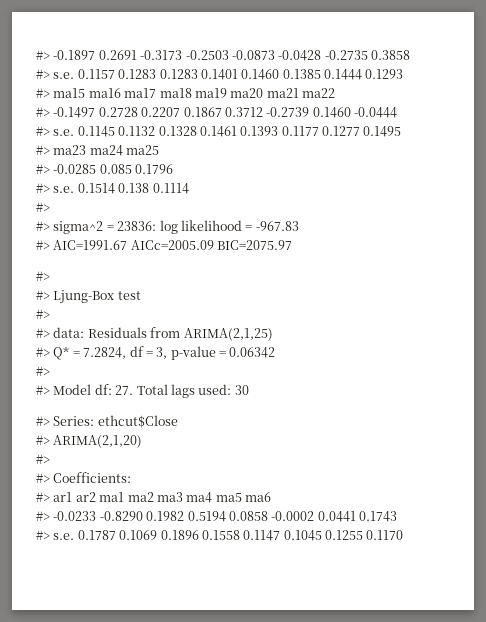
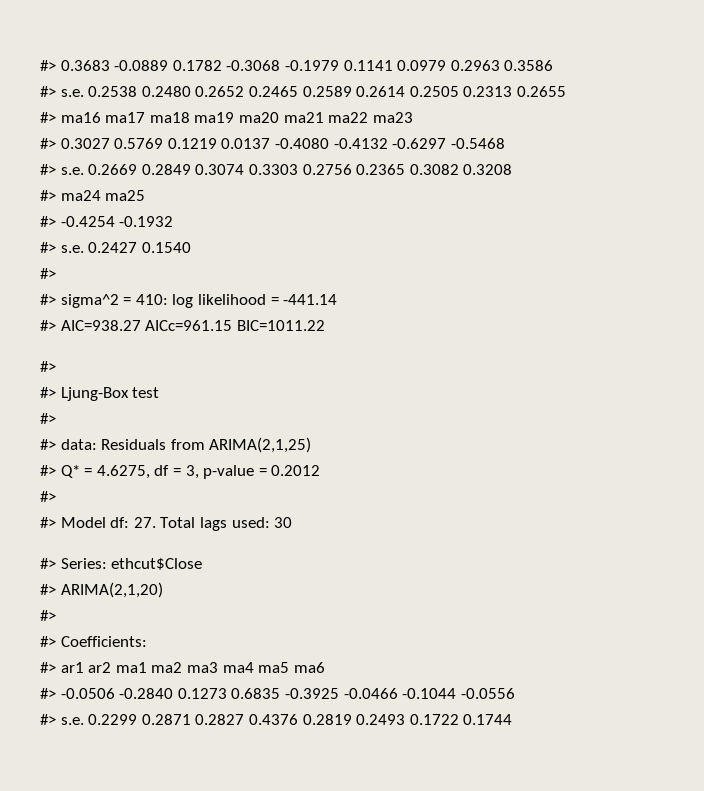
[36,50,410,61] [36,69,404,80] [36,88,86,98] #> -0.1897 0.2691 -0.3173 -0.2503 -0.0873 -0.0428 -0.2735 0.3858 // #> s.e. 0.1157 0.1283 0.1283 0.1401 0.1460 0.1385 0.1444 0.1293 // #> ma15 -> [40,60,554,71] [40,86,566,97] [40,112,56,123] #> 0.3683 -0.0889 0.1782 -0.3068 -0.1979 0.1141 0.0979 0.2963 0.3586 // #> s.e. 0.2538 0.2480 0.2652 0.2465 0.2589 0.2614 0.2505 0.2313 0.2655 // #>
[36,107,397,118] [36,126,402,137] [36,145,87,155] // #> -0.1497 0.2728 0.2207 0.1867 0.3712 -0.2739 0.1460 -0.0444 // #> s.e. 0.1145 0.1132 0.1328 0.1461 0.1393 0.1177 0.1277 0.1495 // #> ma23 -> [372,112,413,123] [40,138,505,149] [40,164,513,175] [40,190,56,201] ma23 // #> 0.3027 0.5769 0.1219 0.0137 -0.4080 -0.4132 -0.6297 -0.5468 // #> s.e. 0.2669 0.2849 0.3074 0.3303 0.2756 0.2365 0.3082 0.3208 // #>
[53,164,174,174] [36,183,189,194] -0.0285 0.085 0.1796 // #> s.e. 0.1514 0.138 0.1114 -> [60,216,174,227] [40,242,191,253] -0.4254 -0.1932 // #> s.e. 0.2427 0.1540
[117,221,157,231] 23836: -> [135,294,168,305] 410:
[255,221,299,231] [36,240,293,250] -967.83 // #> AIC=1991.67 AICc=2005.09 BIC=2075.97 -> [283,294,338,305] [40,320,325,331] -441.14 // #> AIC=938.27 AICc=961.15 BIC=1011.22
[83,347,127,359] 7.2824, -> [96,465,150,479] 4.6275,
[229,347,276,358] 0.06342 -> [271,465,321,476] 0.2012
[53,511,397,522] [36,530,404,541] -0.0233 -0.8290 0.1982 0.5194 0.0858 -0.0002 0.0441 0.1743 // #> s.e. 0.1787 0.1069 0.1896 0.1558 0.1147 0.1045 0.1255 0.1170 -> [60,688,515,699] [40,714,513,725] -0.0506 -0.2840 0.1273 0.6835 -0.3925 -0.0466 -0.1044 -0.0556 // #> s.e. 0.2299 0.2871 0.2827 0.4376 0.2819 0.2493 0.1722 0.1744

